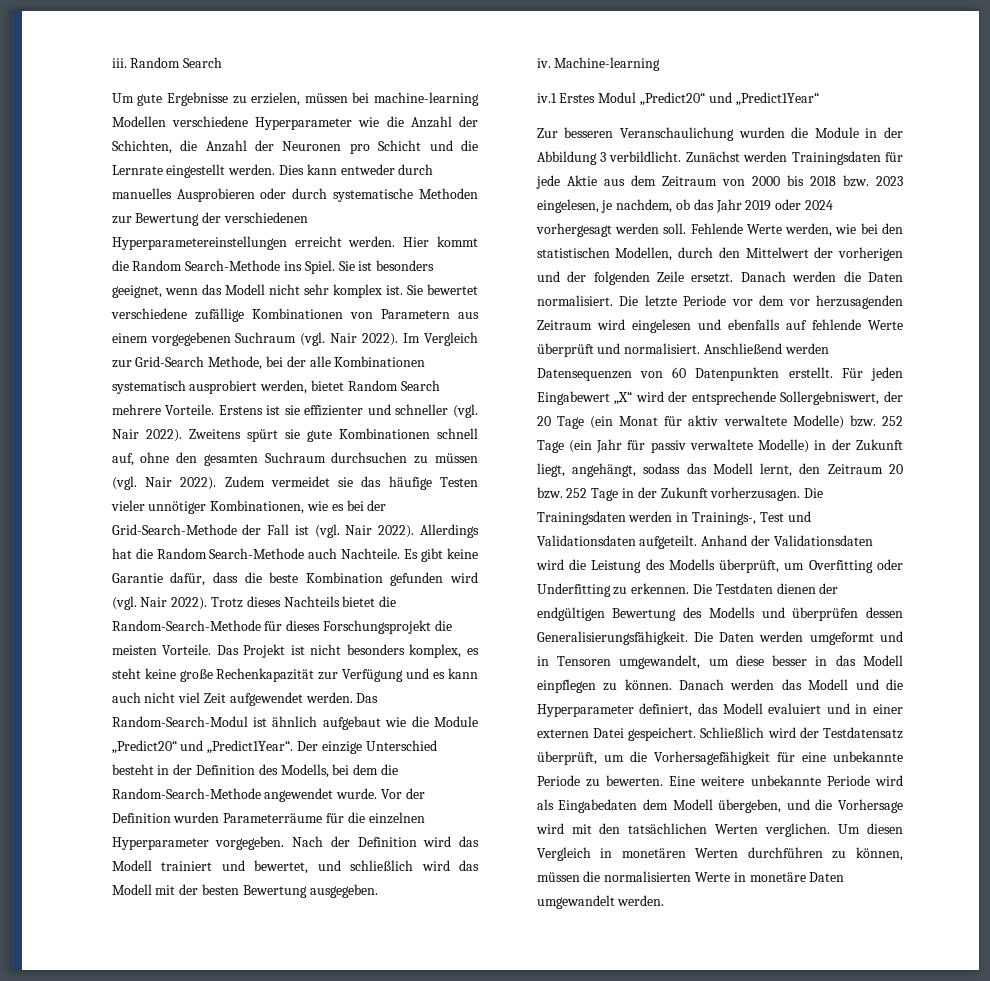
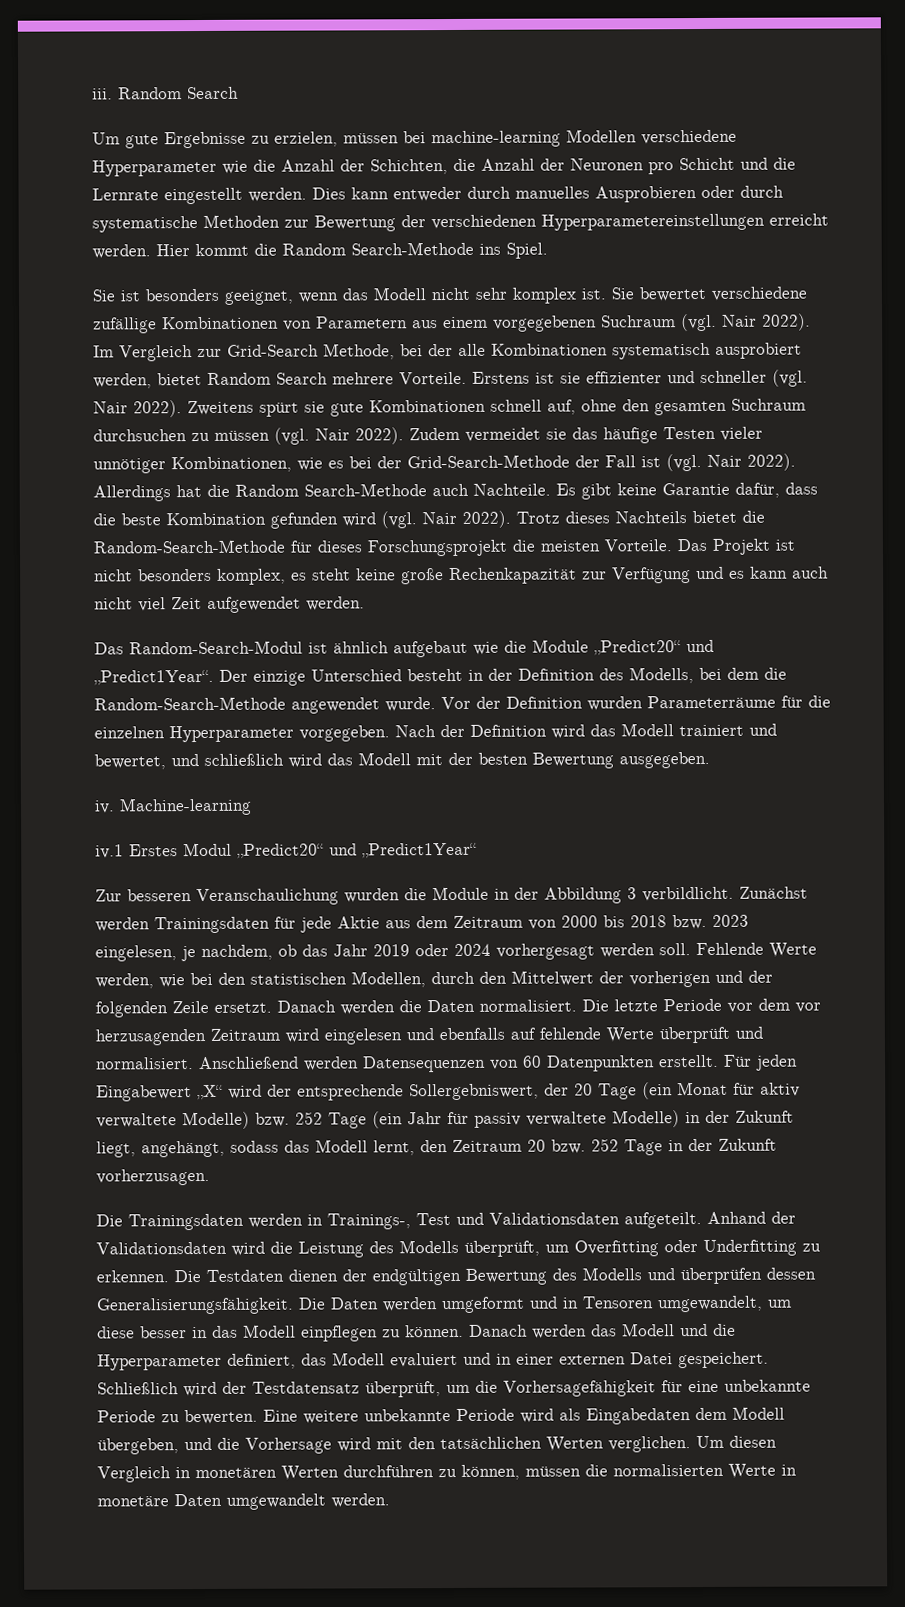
(335, 267) none -> (549, 250) //
(353, 697) none -> (366, 603) //
(801, 494) none -> (211, 1177) //

